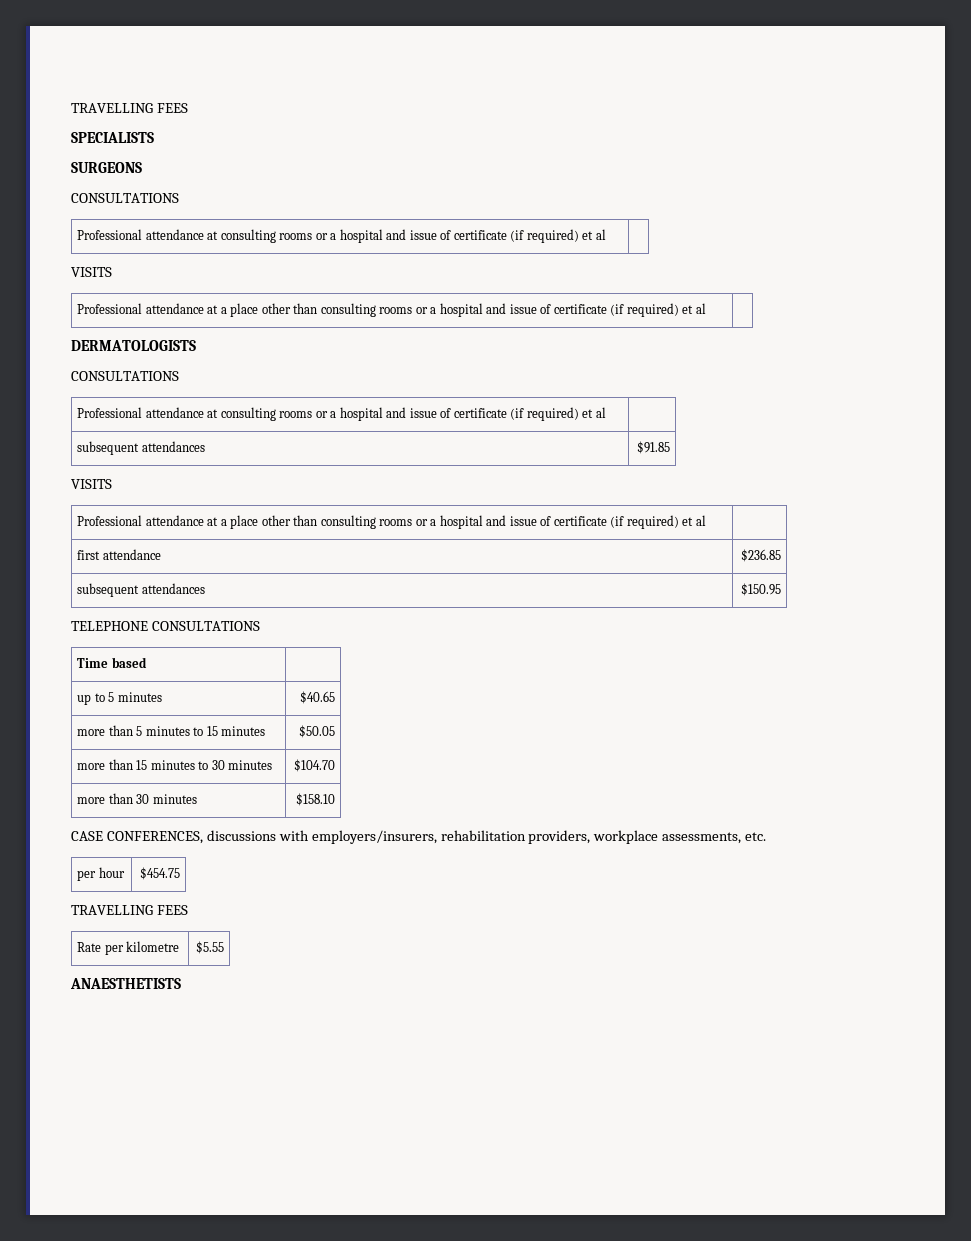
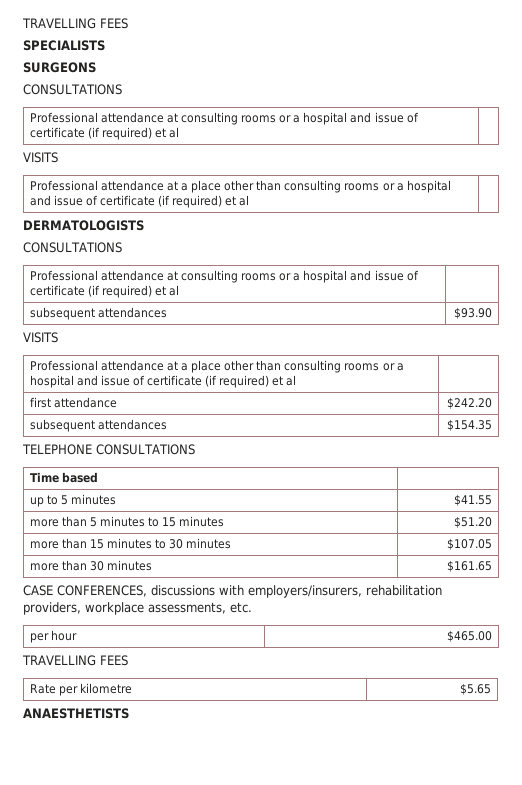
[636,441,670,454] $91.85 -> [454,307,493,319] $93.90
[740,549,781,562] [77,583,205,597] [740,583,781,596] $236.85 // subsequent attendances | $150.95 -> [447,397,493,409] [29,419,167,432] [447,419,493,431] $242.20 // subsequent attendances | $154.35
[299,691,335,704] $40.65 -> [454,494,493,506] $41.55
[298,725,335,738] $50.05 -> [454,516,493,528] $51.20
[293,759,335,772] $104.70 -> [447,538,493,550] $107.05
[295,793,335,806] $158.10 -> [447,560,493,572] $161.65
[139,867,180,880] $454.75 -> [447,630,493,642] $465.00
[195,941,224,954] $5.55 -> [460,683,492,695] $5.65

